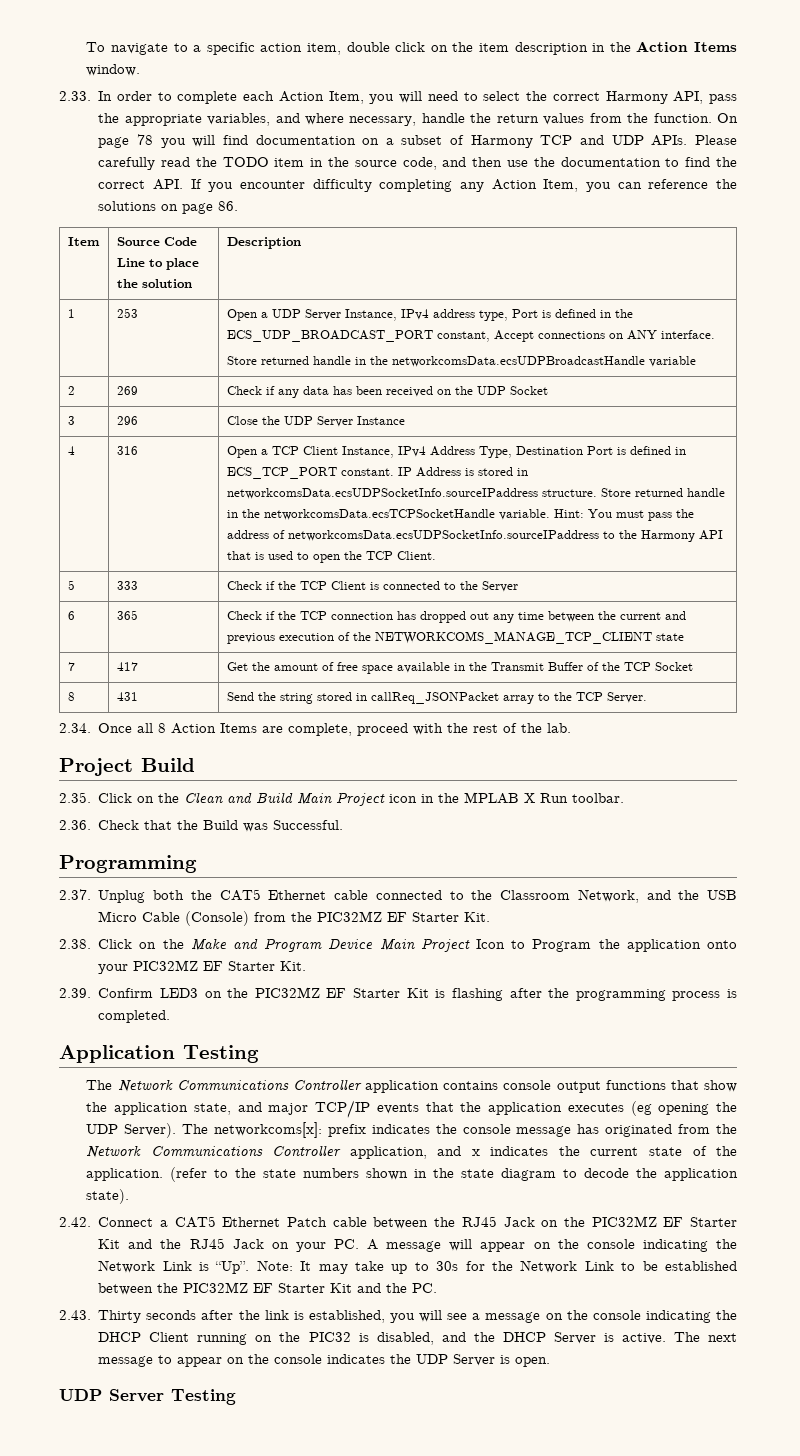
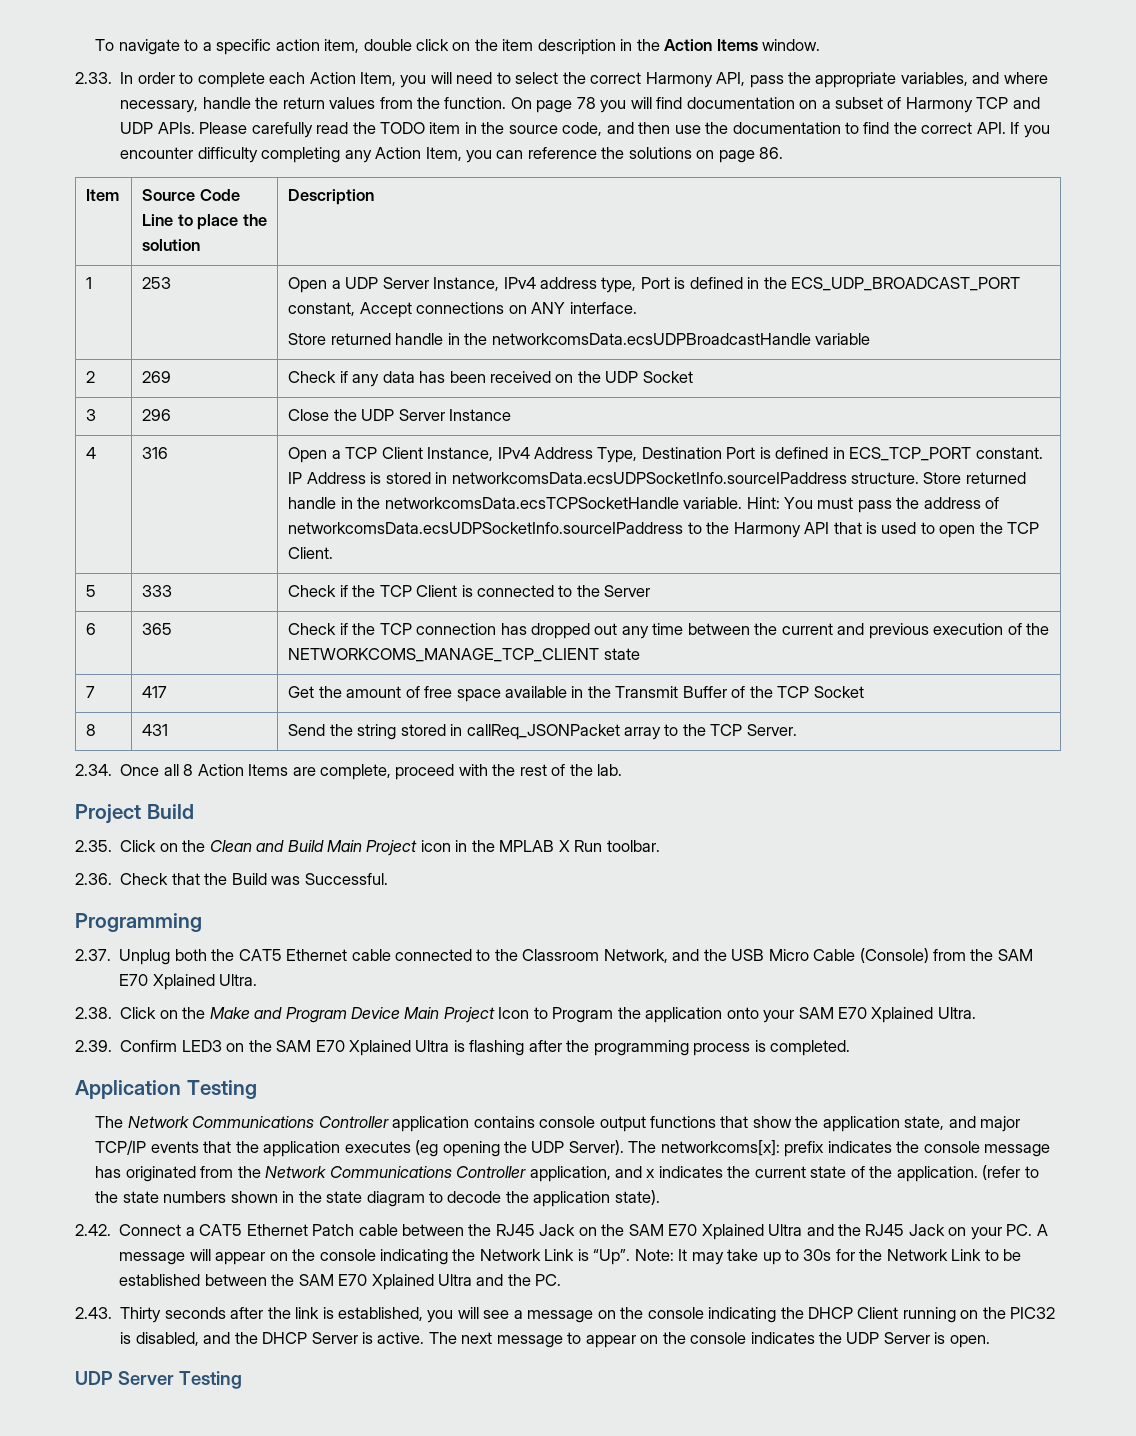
[317,911,491,922] PIC32MZ EF Starter Kit. -> [997,949,1033,961] [119,974,258,990] SAM E70 Xplained Ultra.
[133,960,307,971] PIC32MZ EF Starter Kit. -> [798,1007,976,1023] SAM E70 Xplained Ultra.
[254,987,429,998] PIC32MZ EF Starter Kit -> [276,1040,450,1056] SAM E70 Xplained Ultra
[591,1216,737,1227] [98,1239,121,1249] PIC32MZ EF Starter Kit -> [628,1224,803,1240] SAM E70 Xplained Ultra
[183,1282,353,1293] PIC32MZ EF Starter Kit -> [298,1274,472,1290] SAM E70 Xplained Ultra

